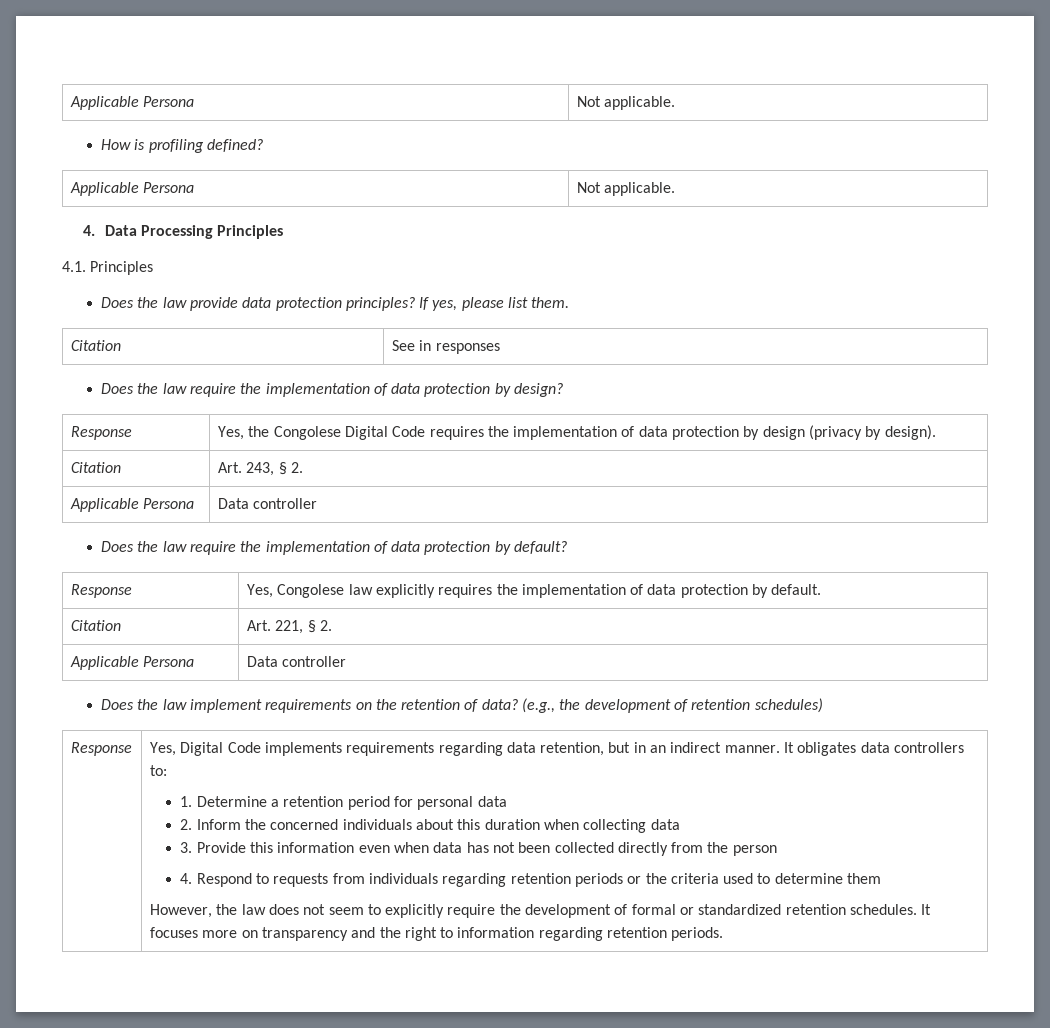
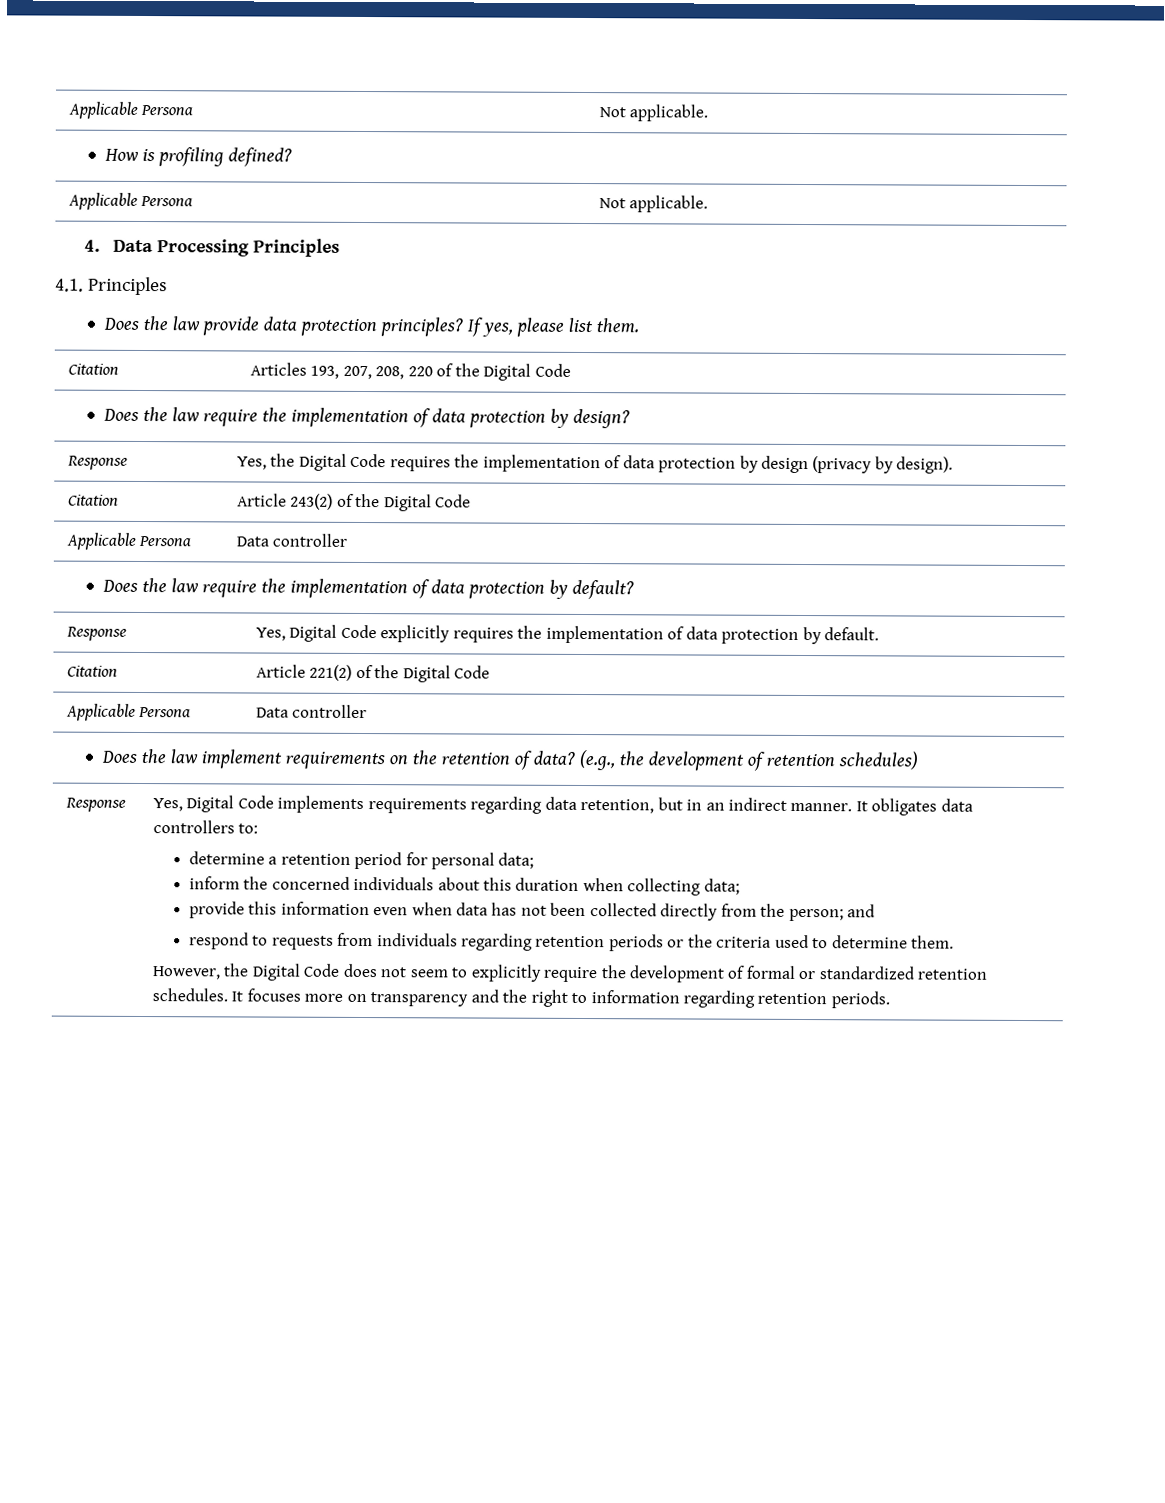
[391,340,500,354] See in responses -> [249,362,571,381] Articles 193, 207, 208, 220 of the Digital Code
[273,426,341,440] Congolese -> (296, 460) none
[217,462,303,476] Art. 243, § 2. -> [236,493,472,512] Article 243(2) of the Digital Code
[277,584,373,598] Congolese law -> [289,624,377,642] Digital Code
[246,620,332,634] Art. 221, § 2. -> [255,664,491,683] Article 221(2) of the Digital Code
[180,796,267,807] 1. Determine -> [188,851,265,865] determine
[477,796,507,807] [180,819,241,830] data // 2. Inform -> [498,852,535,869] [188,876,240,890] data; // inform
[650,819,680,830] [180,842,246,853] data // 3. Provide -> [703,878,740,895] [188,901,245,919] data; // provide
[732,845,777,856] [180,873,252,887] person // 4. Respond -> [788,904,876,922] [188,932,249,950] person; and // respond
[847,873,882,884] them -> [911,935,955,949] them.
[241,904,266,915] law -> [251,963,341,981] Digital Code

